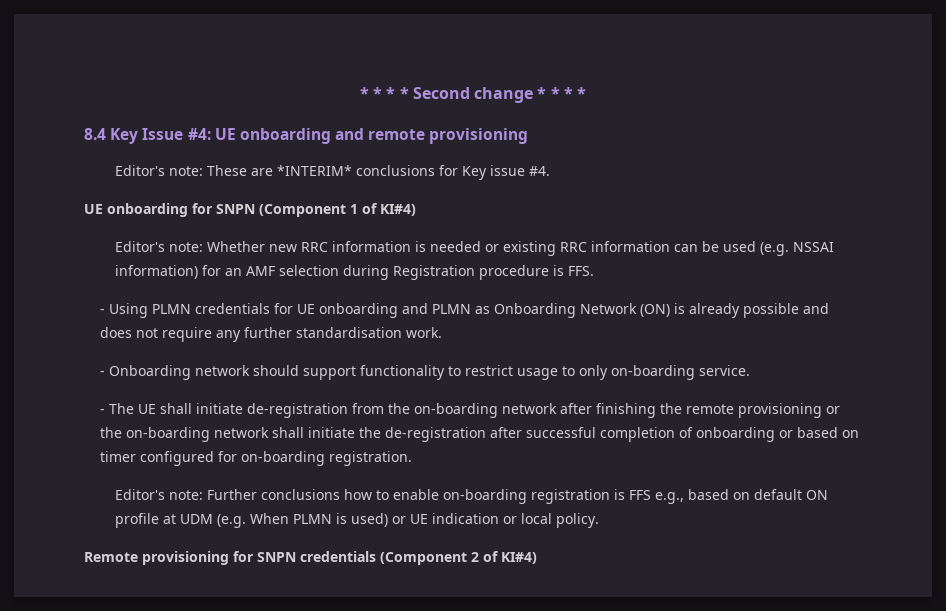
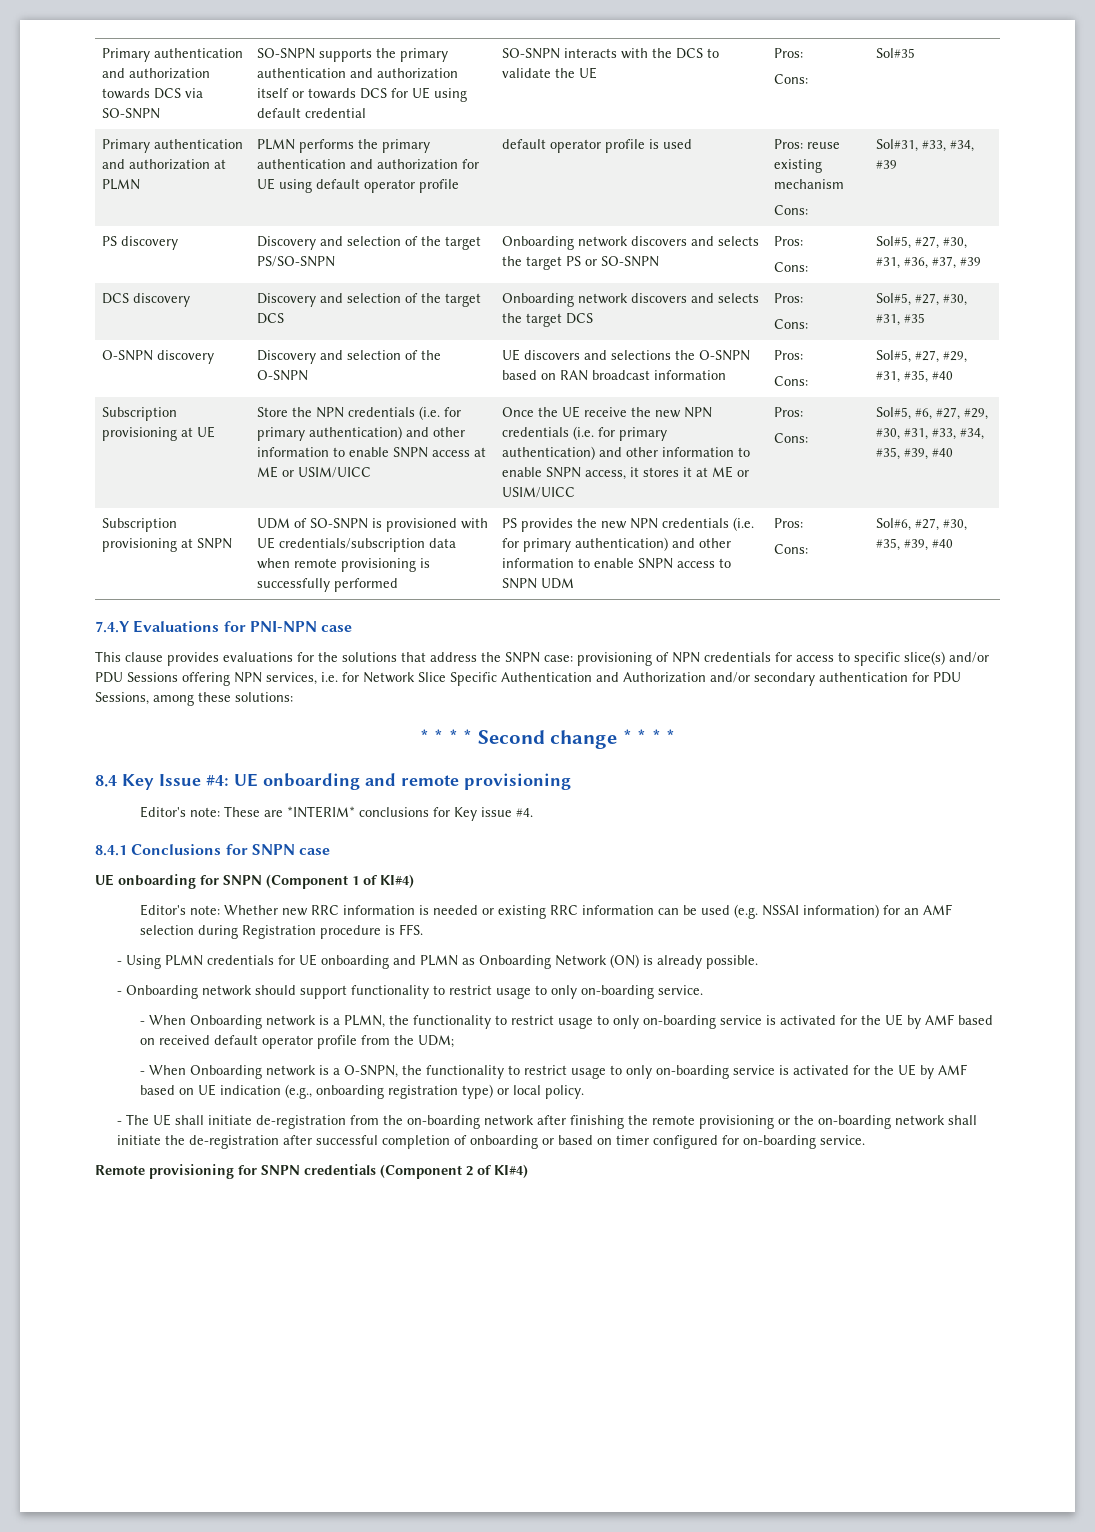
(359, 93) none -> [102,48,244,62] [102,68,211,79] [102,88,204,99] [102,108,161,119] [257,48,449,62] [257,68,459,79] [257,87,468,102] [257,108,367,118] [502,48,720,59] [502,67,598,79] [774,48,804,58] [774,74,809,84] [876,48,916,58] [102,139,244,153] [102,159,227,170] [102,179,141,190] [257,139,431,153] [257,159,480,170] [257,178,460,193] [502,139,693,153] [774,139,841,149] [774,159,823,173] [774,179,845,189] [774,205,809,215] [876,139,975,152] [876,160,898,169] [102,236,179,250] [257,236,482,250] [257,256,336,267] [502,236,760,250] [502,256,660,270] [774,236,804,246] [774,262,809,272] [876,236,968,249] [876,256,982,269] [102,293,191,307] [257,293,482,307] [257,313,285,324] [502,293,760,307] [502,313,594,327] [774,293,804,303] [774,319,809,329] [876,293,968,306] [876,313,926,326] [102,350,215,364] [257,350,442,364] [257,370,309,381] [502,349,751,361] [502,370,727,381] [774,350,804,360] [774,376,809,386] [876,350,968,363] [876,370,954,383] [102,407,178,421] [102,426,216,441] [257,406,462,420] [257,426,466,441] [257,447,487,458] [257,466,372,478] [502,406,713,418] [502,426,668,441] [502,446,751,460] [502,466,750,480] [502,487,576,498] [774,407,804,417] [774,433,809,443] [876,407,989,420] [876,428,985,440] [876,447,954,460] [102,518,178,532] [102,538,233,552] [257,518,489,532] [257,537,457,552] [257,558,431,572] [257,578,399,592] [502,517,755,532] [502,537,732,552] [502,558,732,569] [502,578,575,589] [774,518,804,528] [774,544,809,554] [876,518,968,531] [876,538,954,551] [95,620,353,633] [95,651,989,666] [95,672,961,686] [95,692,293,706] Primary authentication and authorization towards DCS via SO-SNPN | SO-SNPN supports the primary authentication and authorization itself or towards DCS for UE using default credential | SO-SNPN interacts with the DCS to validate the UE | Pros: // Cons: | Sol#35 // Primary authentication and authorization at PLMN | PLMN performs the primary authentication and authorization for UE using default operator profile | default operator profile is used | Pros: reuse existing mechanism // Cons: | Sol#31, #33, #34, #39 // PS discovery | Discovery and selection of the target PS/SO-SNPN | Onboarding network discovers and selects the target PS or SO-SNPN | Pros: // Cons: | Sol#5, #27, #30, #31, #36, #37, #39 // DCS discovery | Discovery and selection of the target DCS | Onboarding network discovers and selects the target DCS | Pros: // Cons: | Sol#5, #27, #30, #31, #35 // O-SNPN discovery | Discovery and selection of the O-SNPN | UE discovers and selections the O-SNPN based on RAN broadcast information | Pros: // Cons: | Sol#5, #27, #29, #31, #35, #40 // Subscription provisioning at UE | Store the NPN credentials (i.e. for primary authentication) and other information to enable SNPN access at ME or USIM/UICC | Once the UE receive the new NPN credentials (i.e. for primary authentication) and other information to enable SNPN access, it stores it at ME or USIM/UICC | Pros: // Cons: | Sol#5, #6, #27, #29, #30, #31, #33, #34, #35, #39, #40 // Subscription provisioning at SNPN | UDM of SO-SNPN is provisioned with UE credentials/subscription data when remote provisioning is successfully performed | PS provides the new NPN credentials (i.e. for primary authentication) and other information to enable SNPN access to SNPN UDM | Pros: // Cons: | Sol#6, #27, #30, #35, #39, #40 // 7.4.Y Evaluations for PNI-NPN case // This clause provides evaluations for the solutions that address the SNPN case: provisioning of NPN credentials for access to specific slice(s) and/or PDU Sessions offering NPN services, i.e. for Network Slice Specific Authentication and Authorization and/or secondary authentication for PDU Sessions, among these solutions: //
(551, 171) none -> [95,844,331,856] // 8.4.1 Conclusions for SNPN case
[742,303,829,318] [99,327,442,342] possible and does not require any further standardisation work. -> [706,955,759,969] possible.
(750, 370) none -> [139,1014,993,1029] [139,1035,454,1049] [139,1064,967,1079] [139,1084,584,1099] // - When Onboarding network is a PLMN, the functionality to restrict usage to only on-boarding service is activated for the UE by AMF based on received default operator profile from the UDM; // - When Onboarding network is a O-SNPN, the functionality to restrict usage to only on-boarding service is activated for the UE by AMF based on UE indication (e.g., onboarding registration type) or local policy.
[328,451,412,466] [115,489,829,504] [115,513,600,528] registration. // Editor's note: Further conclusions how to enable on-boarding registration is FFS e.g., based on default ON profile at UDM (e.g. When PLMN is used) or UE indication or local policy. -> [820,1135,866,1145] service.

